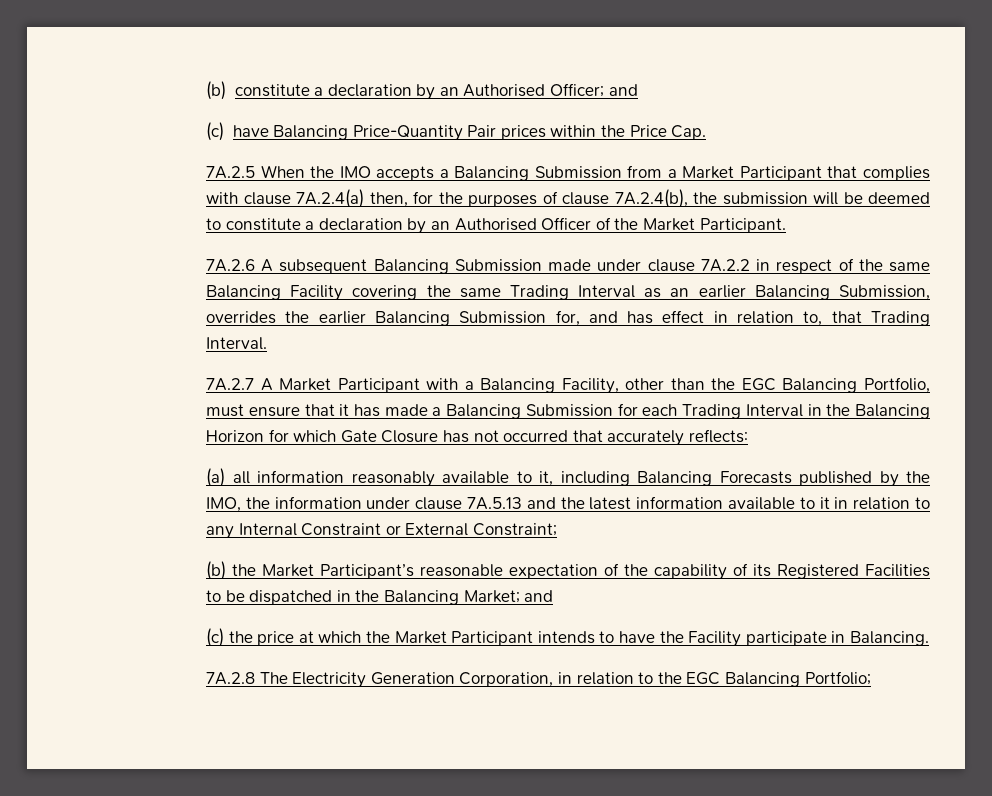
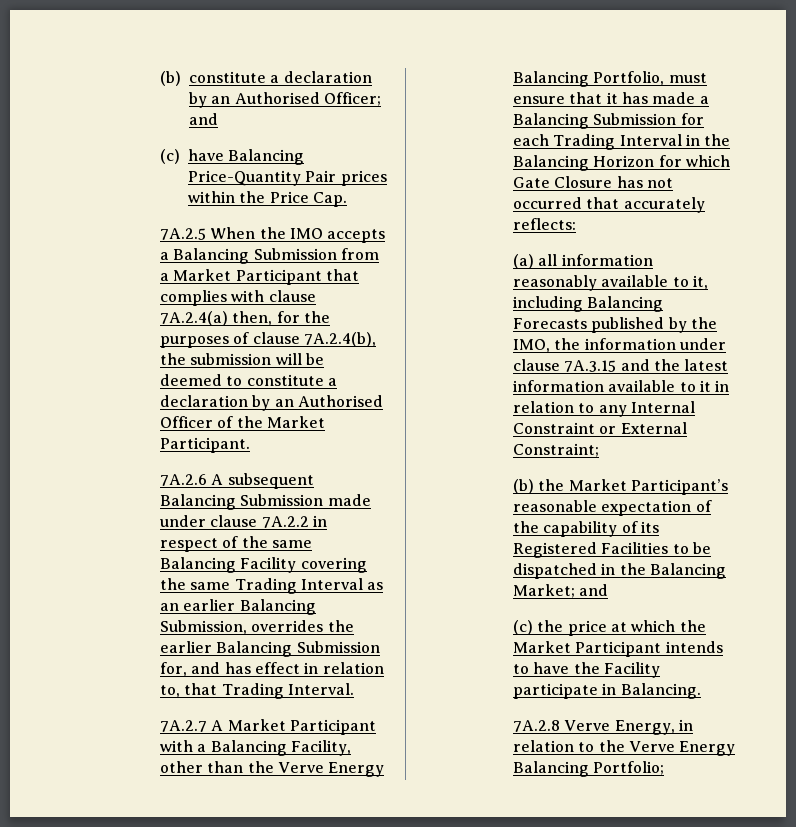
[741,378,776,391] EGC -> [277,762,385,777] Verve Energy
[467,497,523,510] 7A.5.13 -> [564,360,617,372] 7A.3.15
[259,672,554,688] The Electricity Generation Corporation, -> [564,720,675,735] Verve Energy,
[686,672,721,685] EGC -> [628,741,736,756] Verve Energy

